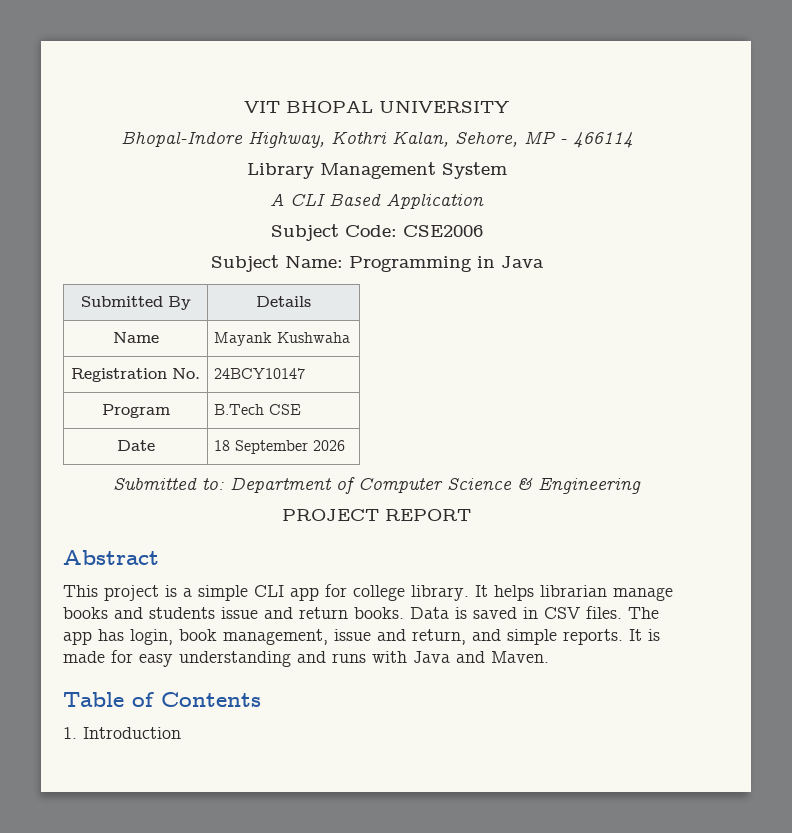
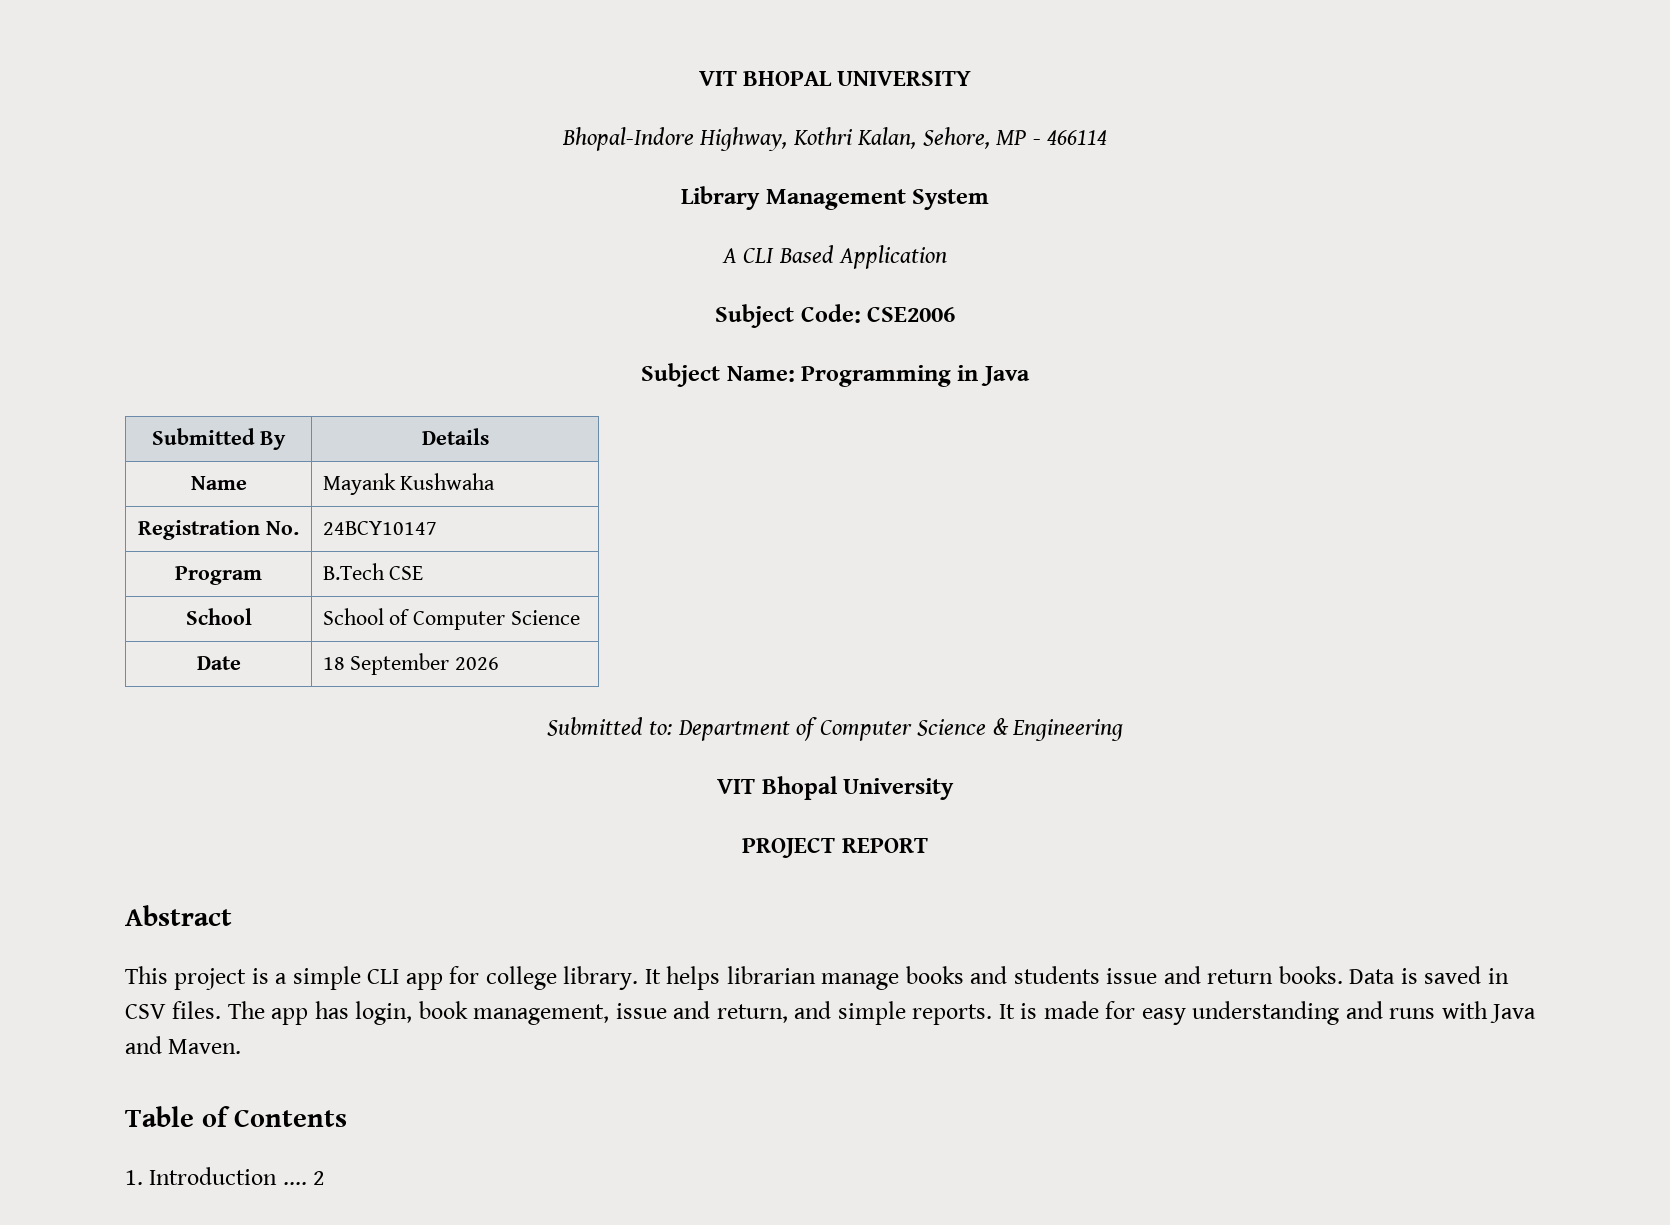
(302, 409) none -> [185,608,252,625] [322,608,580,630] // School | School of Computer Science
(641, 486) none -> [717,776,954,800] // VIT Bhopal University
(181, 733) none -> [282,1171,326,1185] .... 2

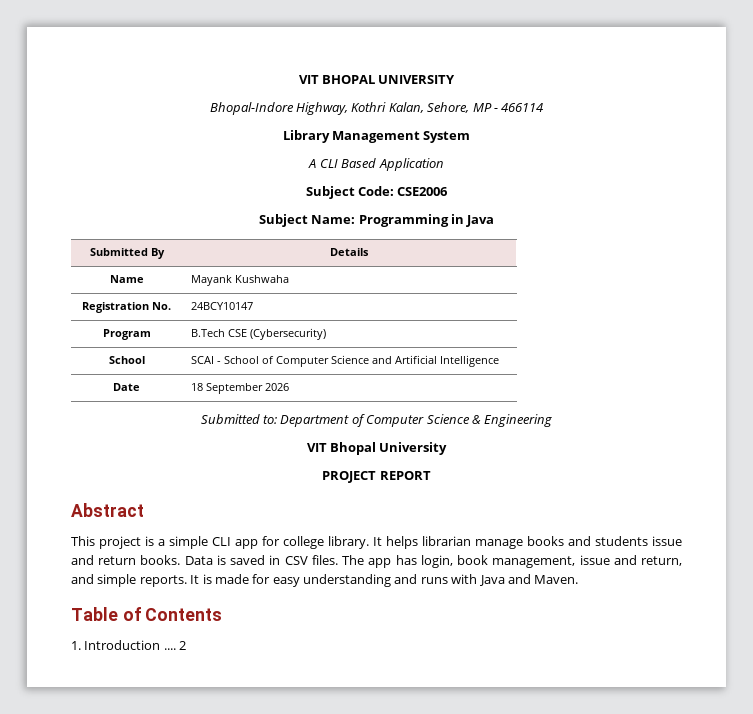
(424, 573) none -> [249,328,326,340] (Cybersecurity)
(252, 616) none -> [190,356,221,364] SCAI -
(580, 617) none -> [371,355,499,367] and Artificial Intelligence

